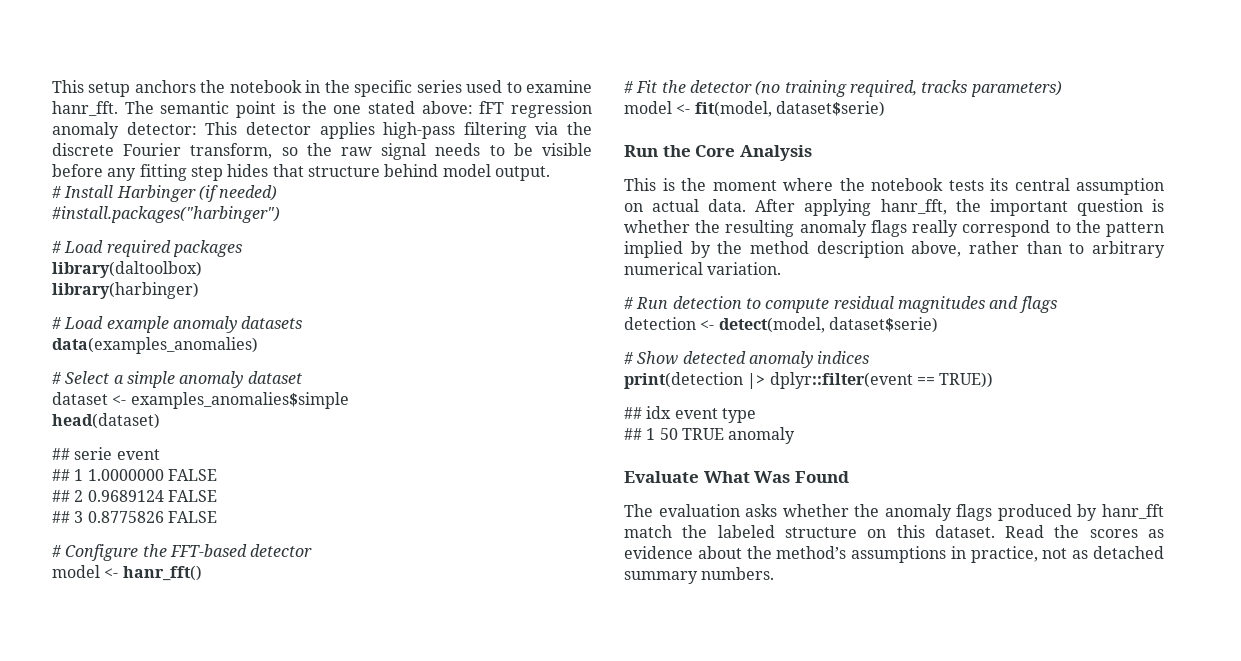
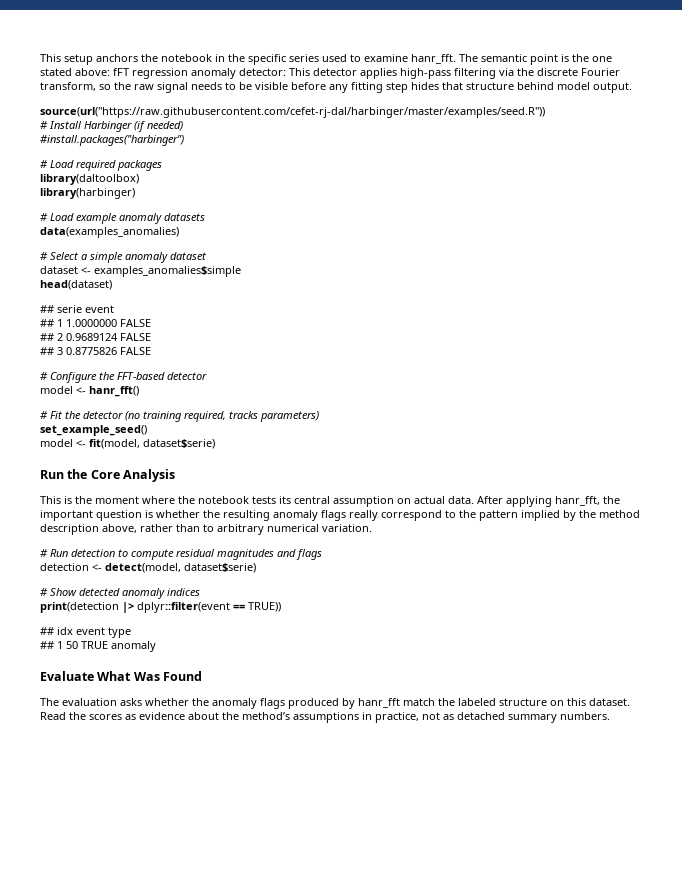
(550, 173) none -> [40,107,545,118] // source(url("https://raw.githubusercontent.com/cefet-rj-dal/harbinger/master/examples/seed.R"))
(1062, 88) none -> [40,425,147,436] // set_example_seed()

